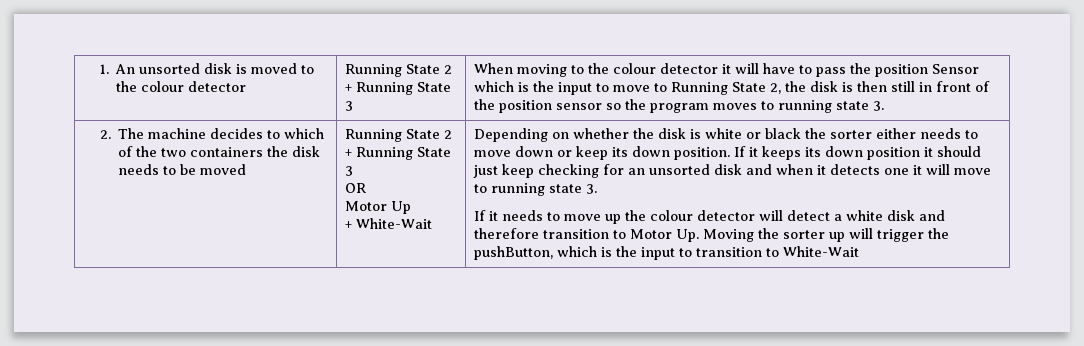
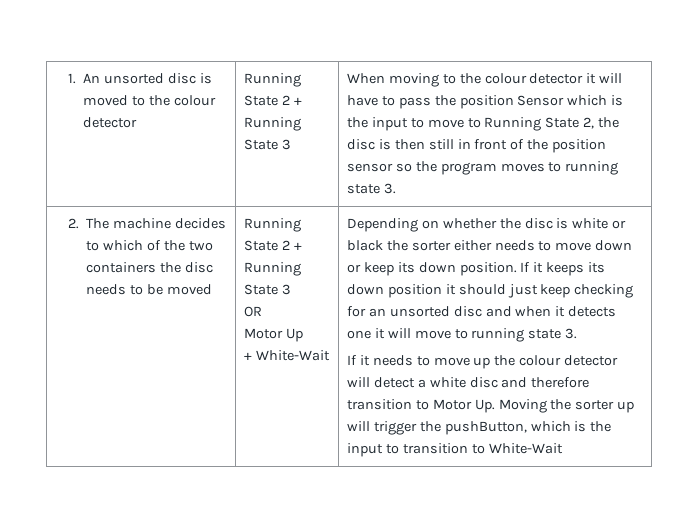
[204,63,233,74] disk -> [167,73,196,84] disc
[809,81,838,92] disk -> [346,139,375,150] disc
[292,146,321,157] disk -> [184,262,213,273] disc
[657,128,686,139] disk -> [524,218,553,229] disc
[713,164,742,175] disk -> [453,306,482,317] disc
[886,210,915,221] disk -> [469,377,498,388] disc

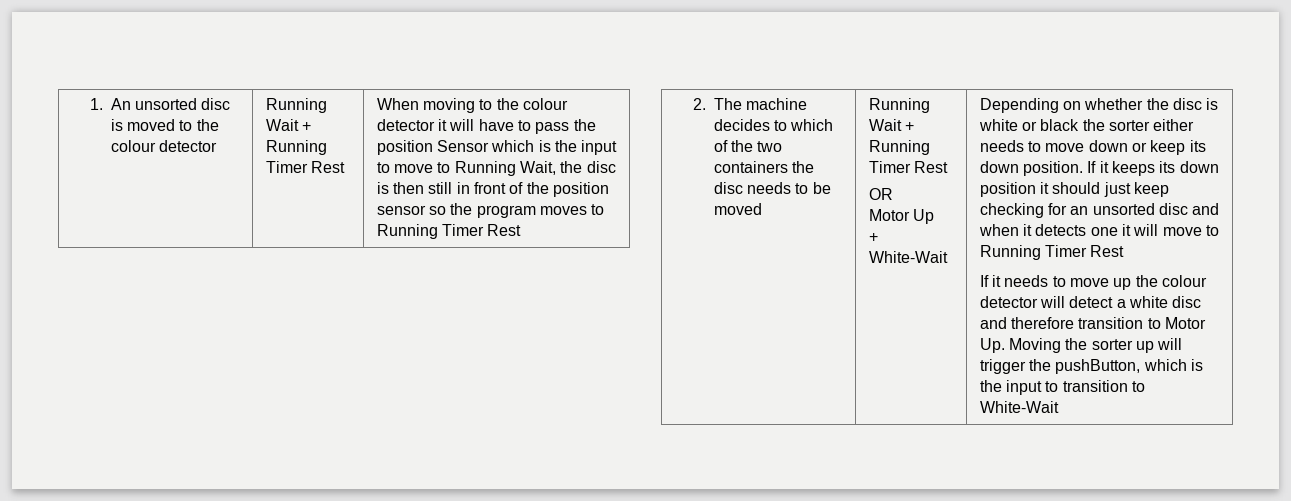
[243,95,302,106] [243,117,301,131] [243,139,291,150] State 2 + Running State 3 -> [265,119,311,131] [265,140,327,155] [265,161,345,173] Wait + Running Timer Rest
[545,117,595,129] State 2, -> [519,161,556,175] Wait,
[565,161,619,175] [346,183,396,194] running state 3. -> [376,224,522,239] Running Timer Rest
[243,240,302,251] [243,262,301,276] [243,284,291,295] State 2 + Running State 3 -> [868,119,914,131] [868,140,930,155] [868,161,948,173] Wait + Running Timer Rest
[471,328,578,342] running state 3. -> [979,245,1125,260] Running Timer Rest

